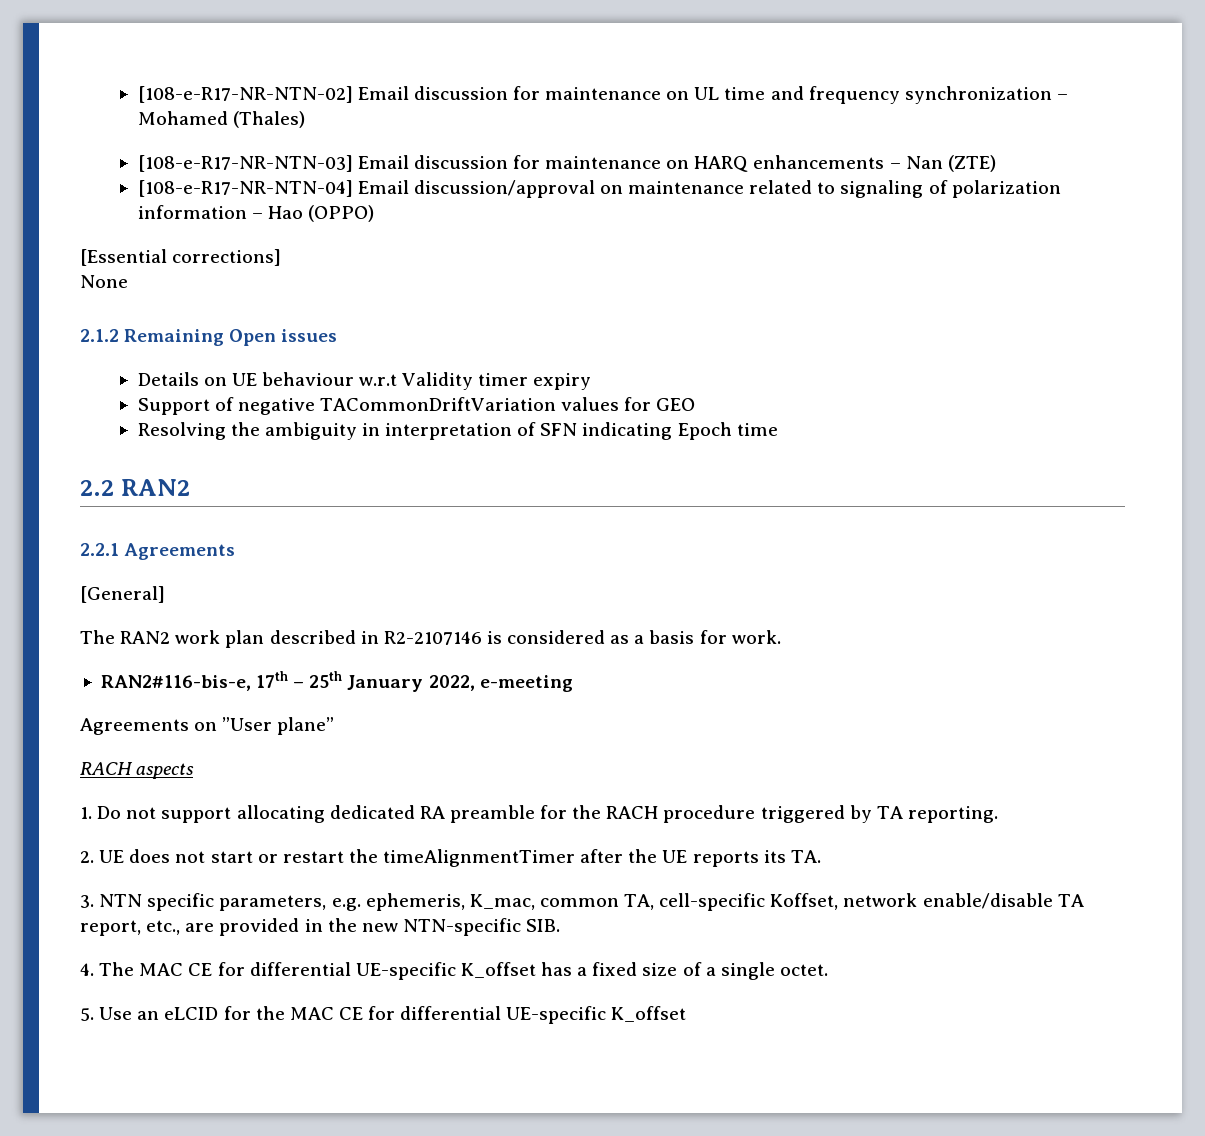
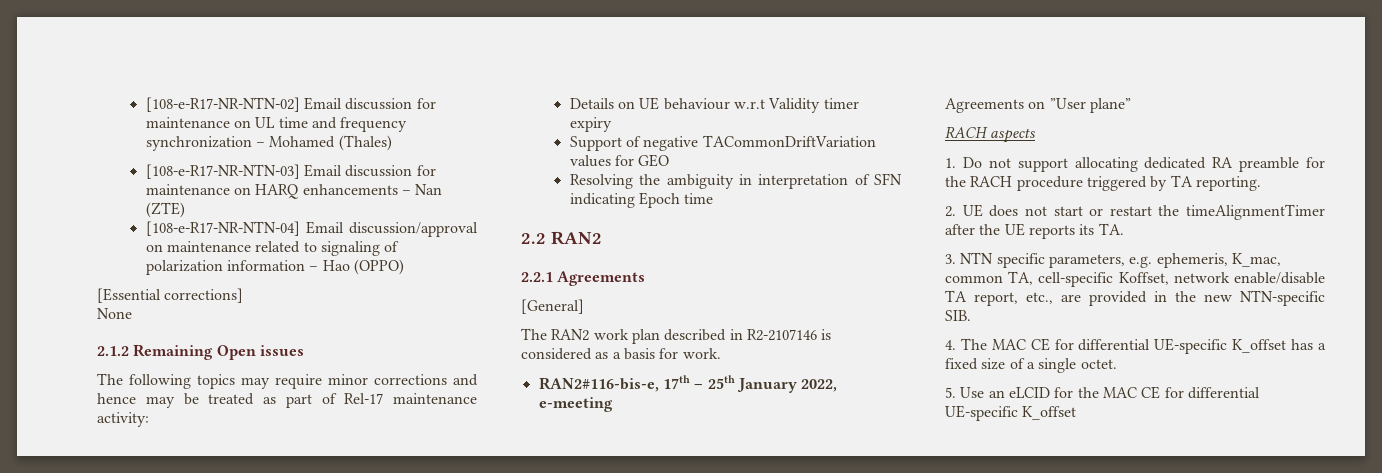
(338, 335) none -> [97,373,478,389] [97,393,477,408] [97,412,149,427] // The following topics may require minor corrections and hence may be treated as part of Rel-17 maintenance activity:

